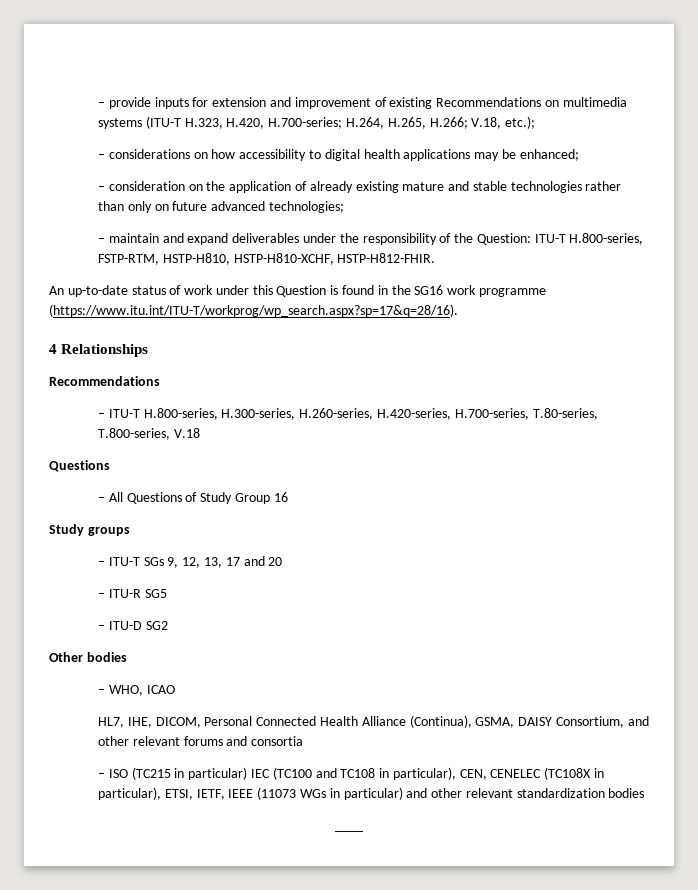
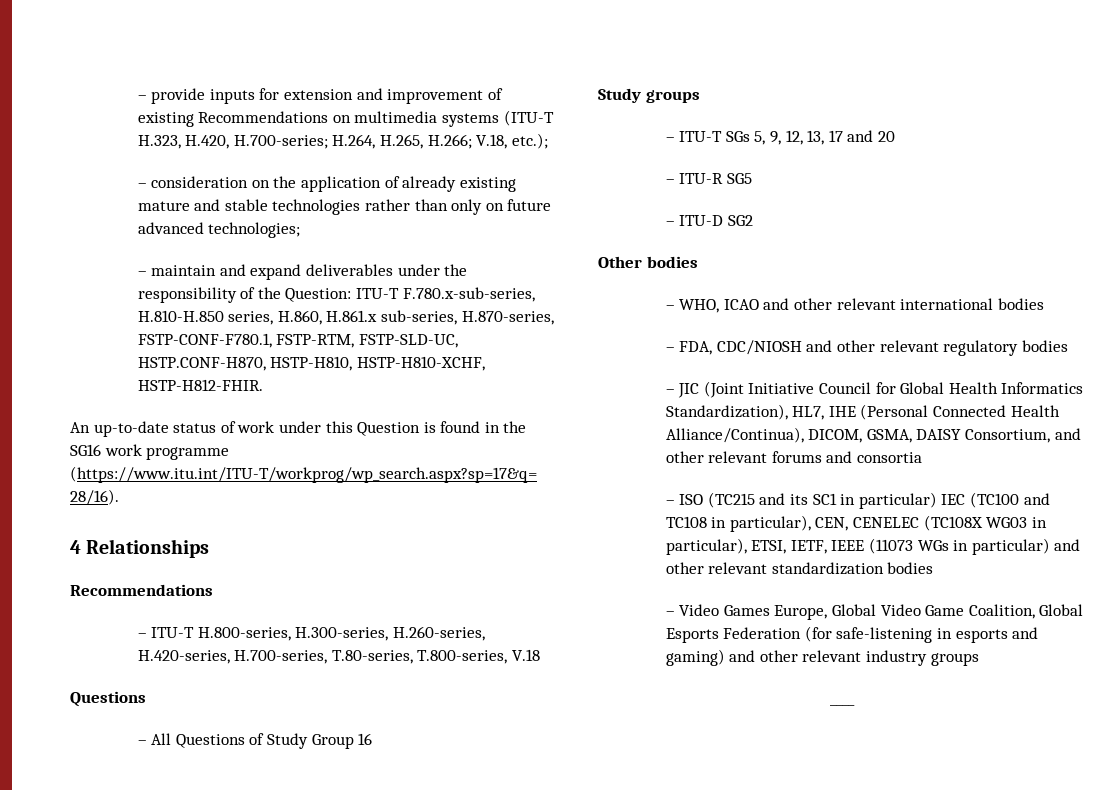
[98,149,579,161] // – considerations on how accessibility to digital health applications may be enhanced; -> (548, 141) none
[569,233,644,245] [98,254,160,265] H.800-series, FSTP-RTM, -> [402,287,535,302] [137,310,554,325] [137,333,458,348] [137,357,266,371] F.780.x-sub-series, H.810-H.850 series, H.860, H.861.x sub-series, H.870-series, FSTP-CONF-F780.1, FSTP-RTM, FSTP-SLD-UC, HSTP.CONF-H870,
(164, 561) none -> [754,131,766,145] 5,
[98,715,472,728] // HL7, IHE, DICOM, Personal Connected Health Alliance (Continua), -> [763,298,1044,310] [665,340,1068,356] [665,381,1084,398] [665,404,1060,420] [665,427,863,443] and other relevant international bodies // – FDA, CDC/NIOSH and other relevant regulatory bodies // – JIC (Joint Initiative Council for Global Health Informatics Standardization), HL7, IHE (Personal Connected Health Alliance/Continua), DICOM,
(171, 773) none -> [759,493,837,505] and its SC1
(592, 773) none -> [986,517,1028,528] WG03
(645, 793) none -> [665,604,1084,620] [665,626,1039,643] [665,649,979,666] // – Video Games Europe, Global Video Game Coalition, Global Esports Federation (for safe-listening in esports and gaming) and other relevant industry groups

